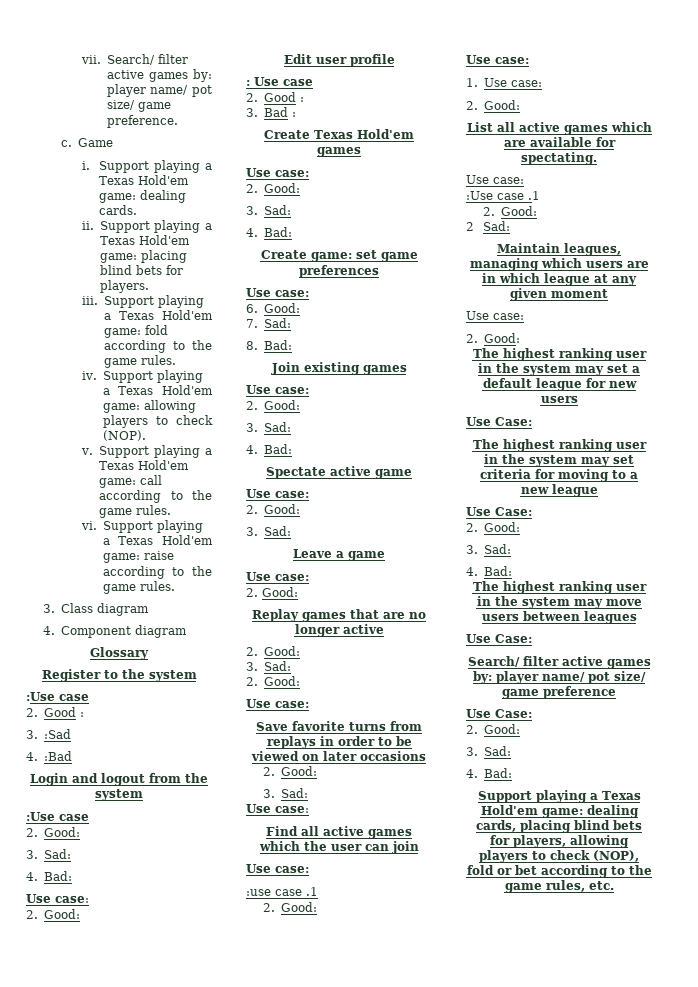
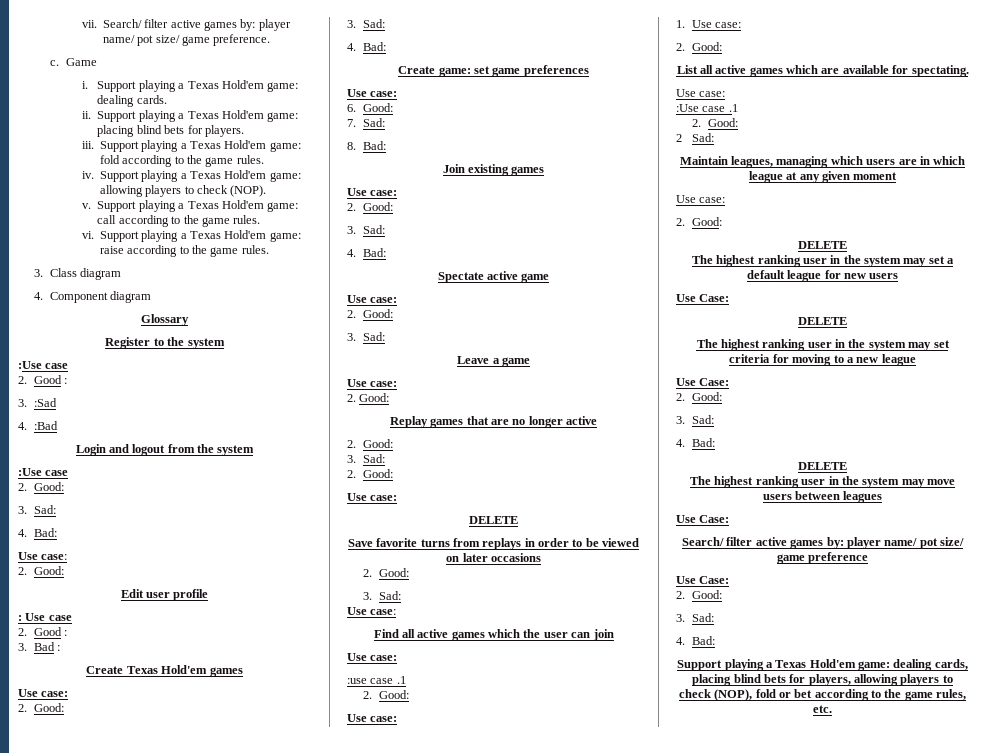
(309, 704) none -> [469,516,518,524] // DELETE
(520, 338) none -> [798,241,847,249] // DELETE
(532, 421) none -> [798,317,847,325] // DELETE
(512, 571) none -> [798,462,847,470] // DELETE

